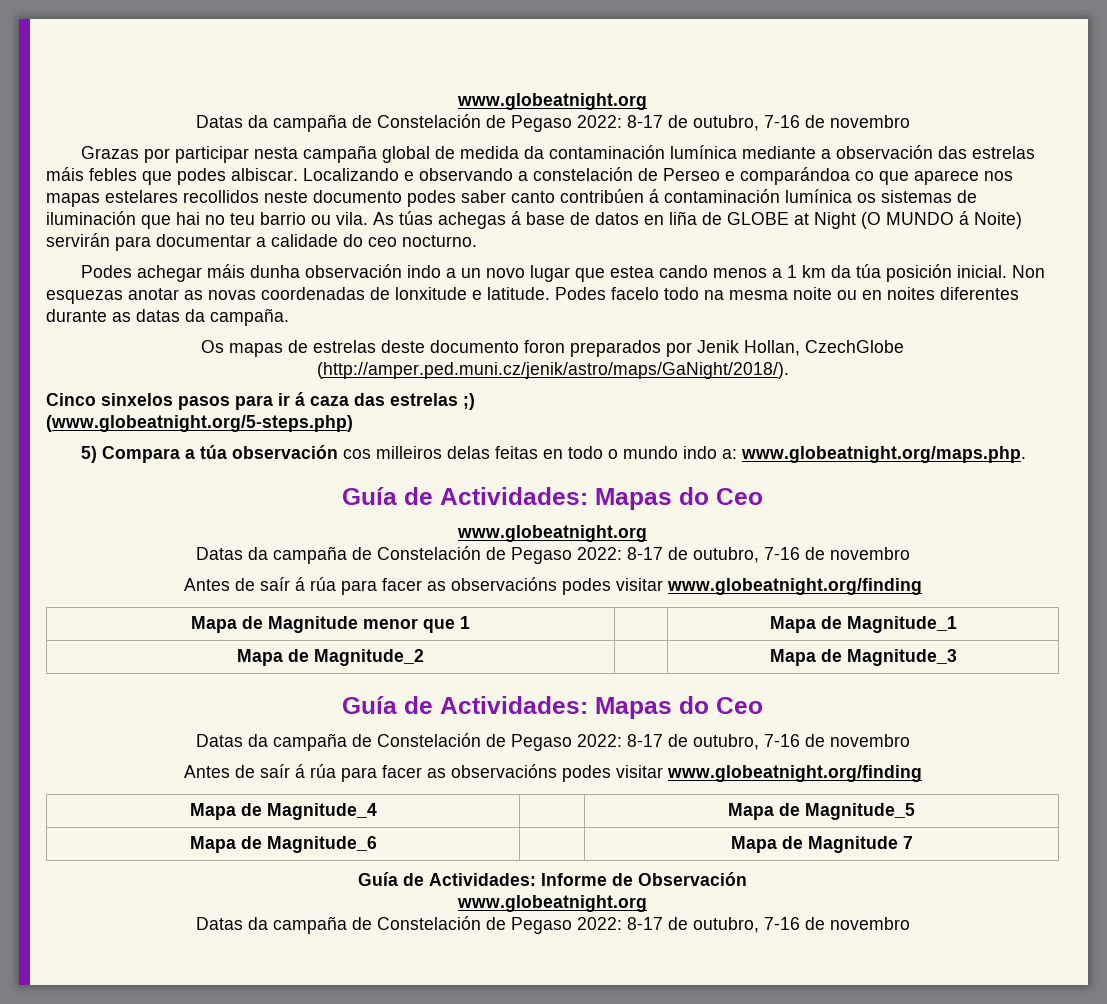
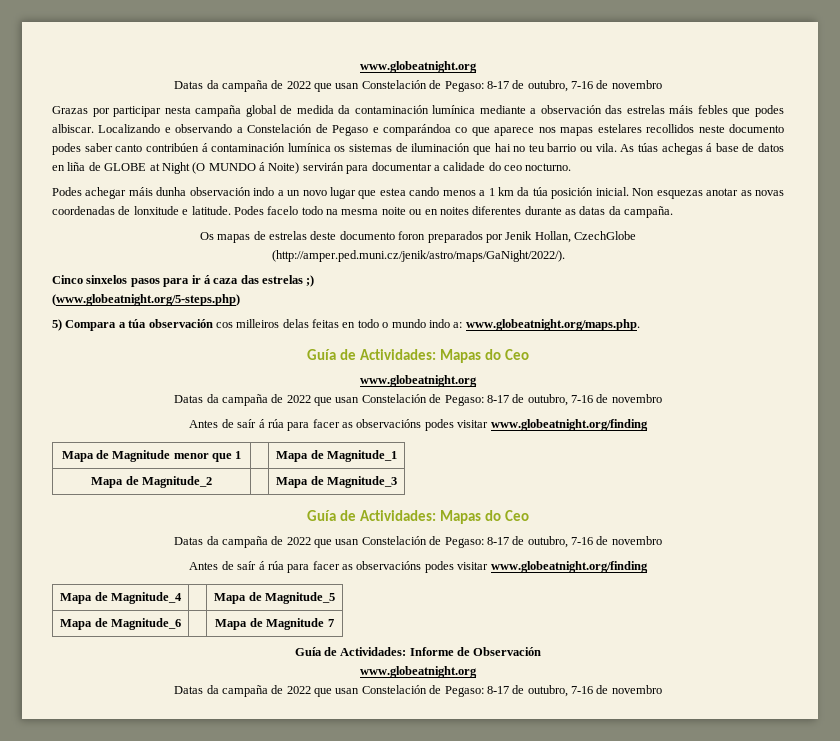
[457,93,647,110] [195,114,622,132] www.globeatnight.org // Datas da campaña de Constelación de Pegaso 2022: -> [360,61,477,73] [174,80,484,92] www.globeatnight.org // Datas da campaña de 2022 que usan Constelación de Pegaso:
[533,167,720,181] constelación de Perseo -> [247,124,369,136] Constelación de Pegaso
[316,362,789,379] (http://amper.ped.muni.cz/jenik/astro/maps/GaNight/2018/). -> [271,250,565,262] (http://amper.ped.muni.cz/jenik/astro/maps/GaNight/2022/).
[376,546,622,564] Constelación de Pegaso 2022: -> [286,394,484,406] 2022 que usan Constelación de Pegaso:
[376,733,622,751] Constelación de Pegaso 2022: -> [286,536,484,548] 2022 que usan Constelación de Pegaso:
[376,916,622,934] Constelación de Pegaso 2022: -> [286,685,484,697] 2022 que usan Constelación de Pegaso:

